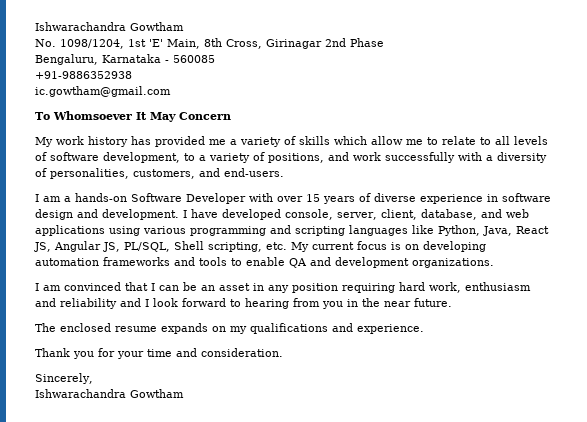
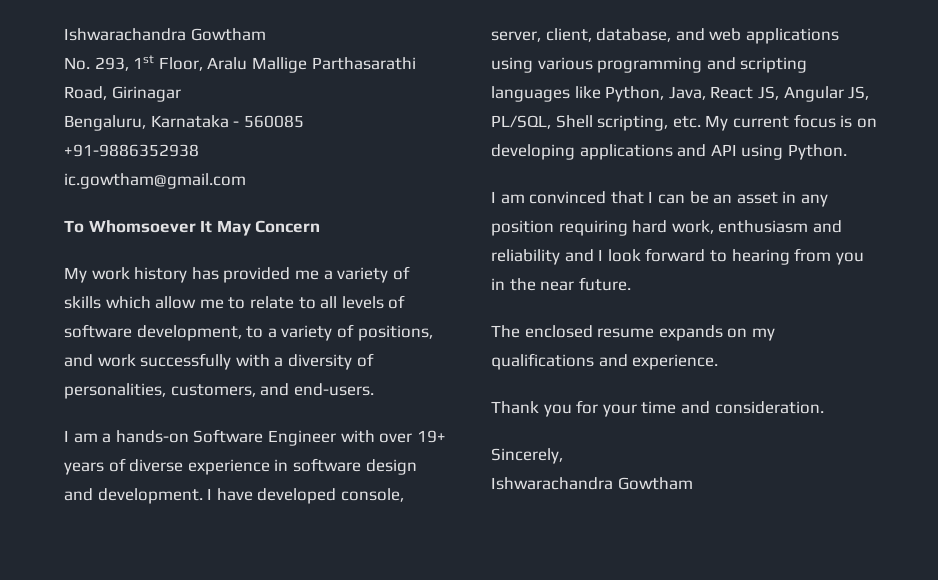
[60,38,262,49] 1098/1204, 1st 'E' Main, 8th Cross, -> [94,55,416,73] [64,86,107,100] 293, 1st Floor, Aralu Mallige Parthasarathi Road,
[325,38,384,47] 2nd Phase -> (181, 94) none
[186,193,246,204] Developer -> [267,430,336,446] Engineer
[306,194,320,202] 15 -> [416,430,446,443] 19+
[35,257,494,268] automation frameworks and tools to enable QA and development organizations. -> [579,144,847,160] applications and API using Python.

